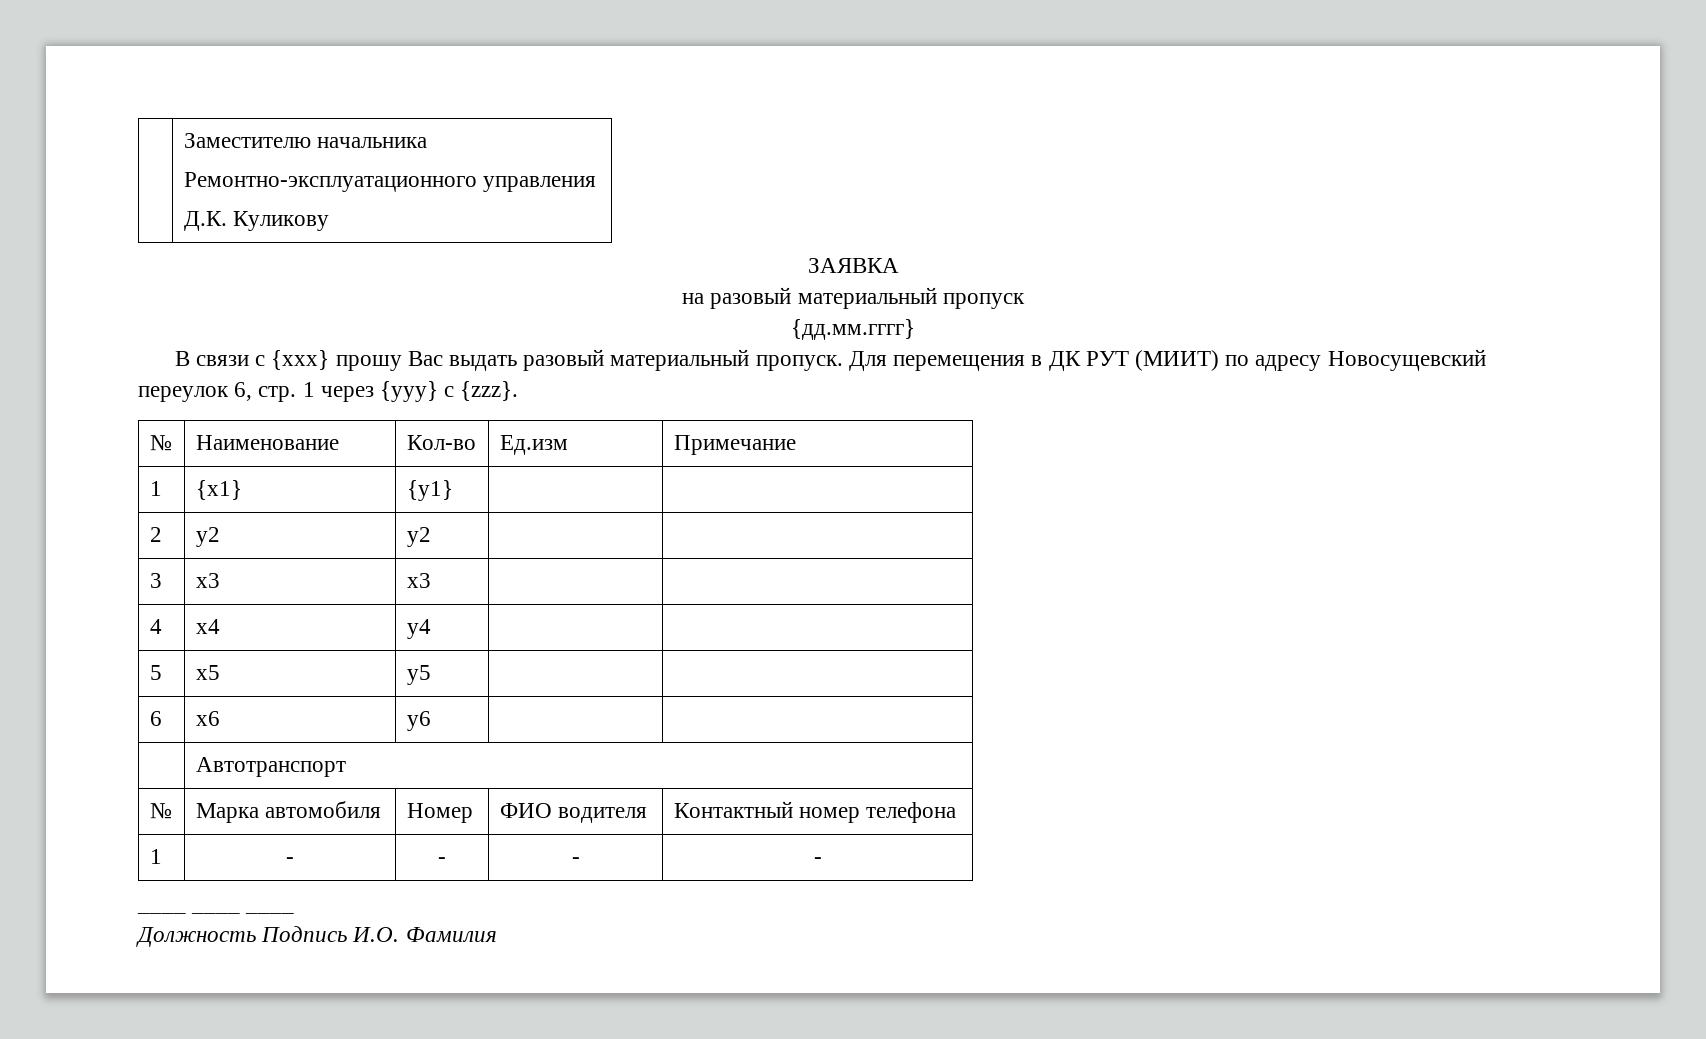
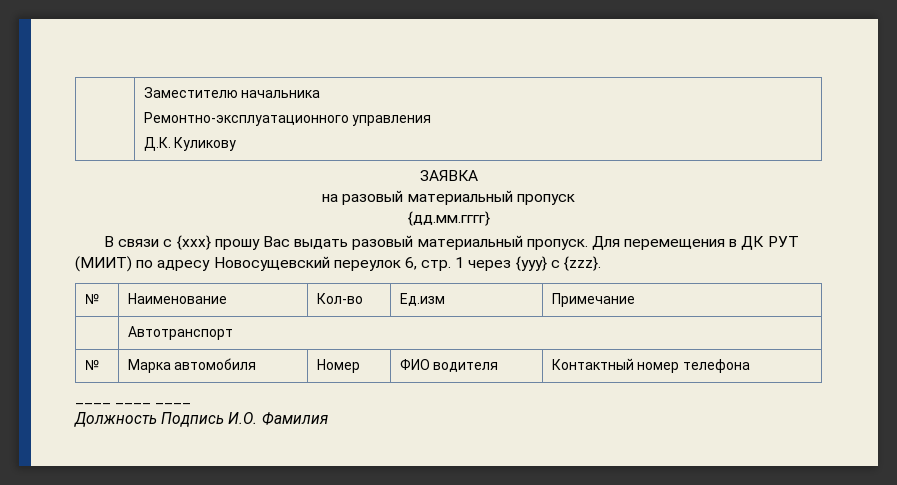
[149,481,162,496] [195,480,242,500] [406,480,453,501] [149,527,162,542] [195,527,220,547] [406,527,431,547] [149,573,162,588] [195,573,220,588] [406,573,431,588] [149,619,162,634] [195,619,220,634] [406,619,431,639] [149,665,162,680] [195,665,220,680] [406,665,431,685] [149,711,162,726] [195,711,220,726] [406,711,431,731] // 1 | {x1} | {y1} | | // 2 | y2 | y2 | | // 3 | x3 | x3 | | // 4 | x4 | y4 | | // 5 | x5 | y5 | | // 6 | x6 | y6 | | -> (635, 300) none
[149,849,162,864] [286,857,294,864] [438,857,446,864] [571,857,580,864] [813,857,822,864] // 1 | - | - | - | - -> (751, 366) none

